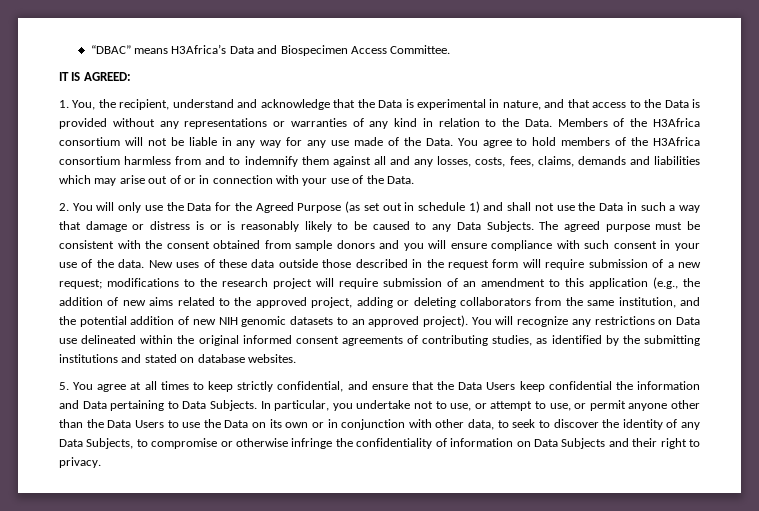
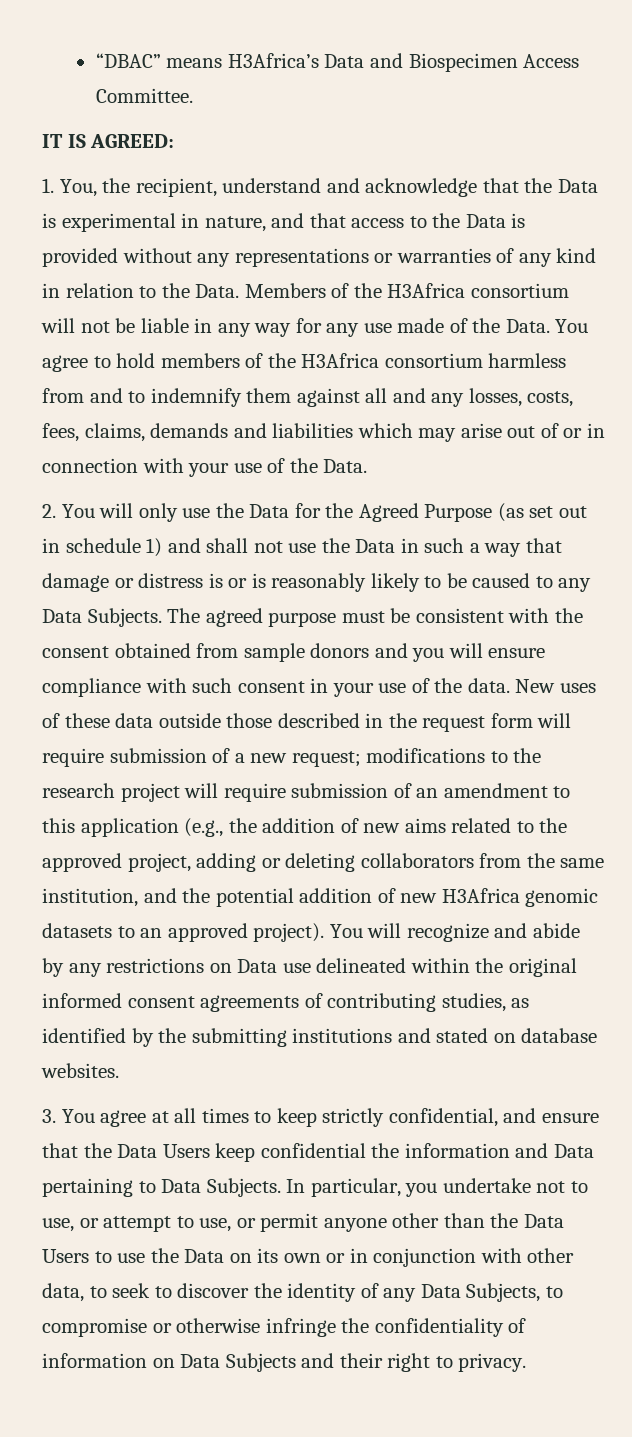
[218,317,238,325] NIH -> [441,888,520,903] H3Africa
(569, 321) none -> [494,923,580,938] [42,958,64,977] and abide by
[59,382,69,390] 5. -> [42,1109,56,1123] 3.

